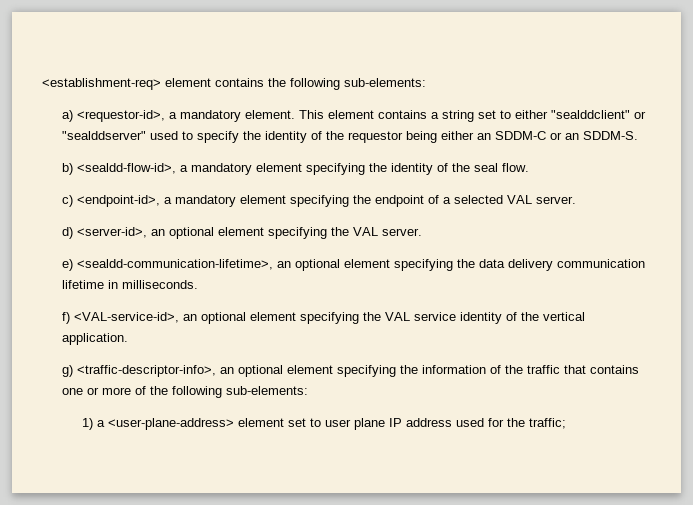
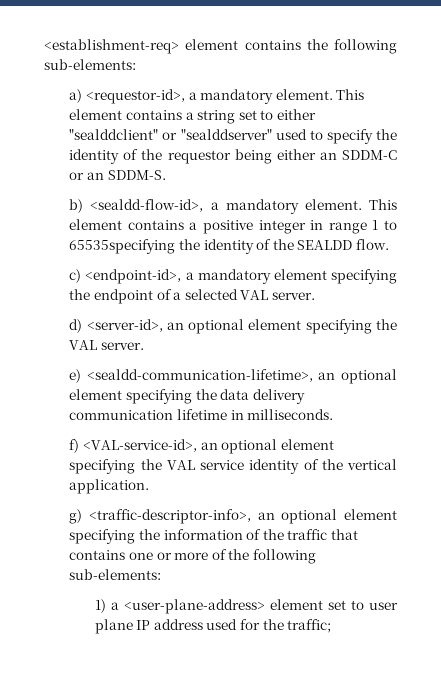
[256,163,499,175] element specifying the identity of the seal -> [304,199,397,210] [69,219,398,234] [69,239,353,254] element. This element contains a positive integer in range 1 to 65535specifying the identity of the SEALDD

